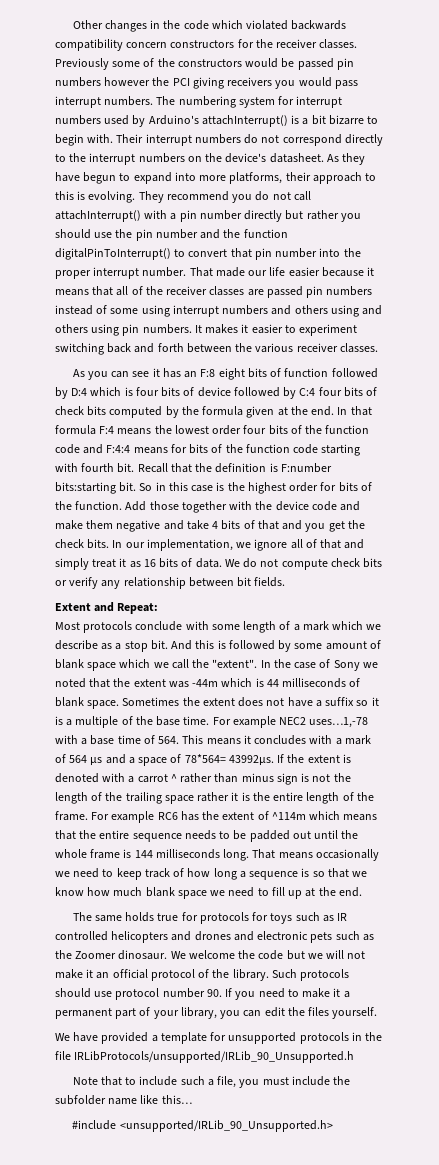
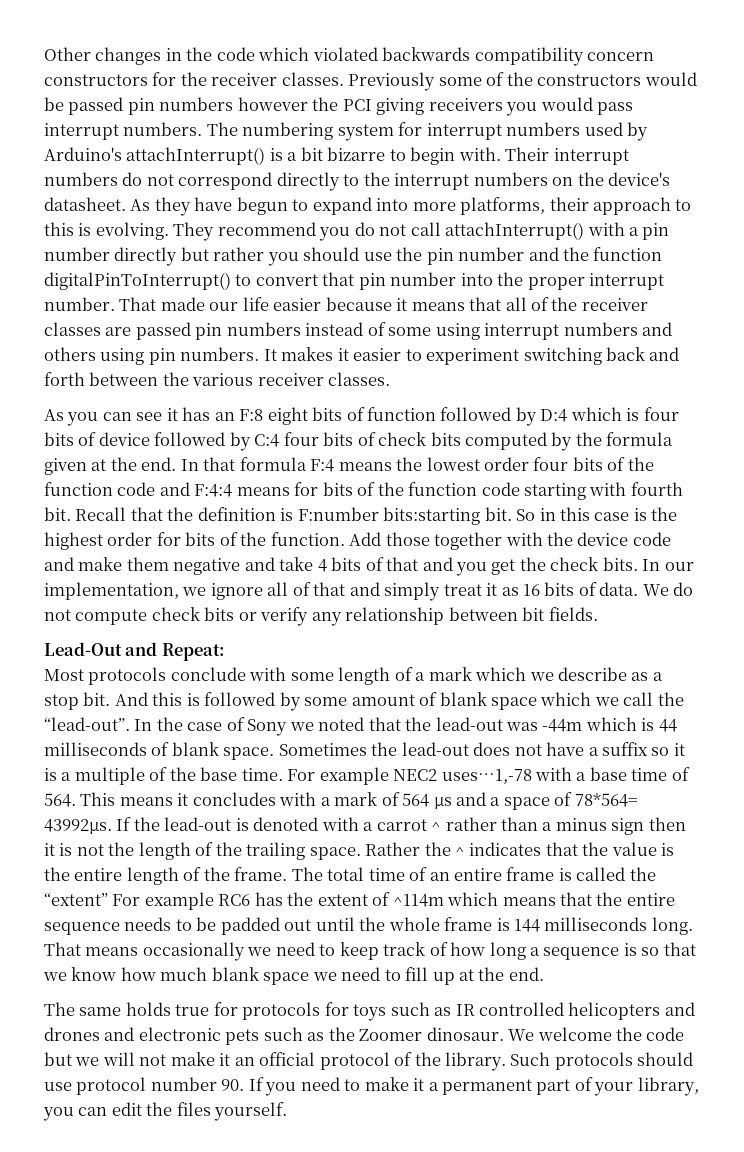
[362,305,383,315] [55,324,120,336] and others using -> (145, 356) none
[55,603,91,611] Extent -> [44,642,122,656] Lead-Out
[212,659,258,668] "extent". -> [44,717,130,731] “lead-out”.
[133,679,166,687] extent -> [435,717,503,731] lead-out
[202,698,235,706] extent -> [401,742,469,756] lead-out
[307,755,340,763] extent -> [164,817,232,831] lead-out
(239, 778) none -> [542,822,553,831] a
(298, 779) none -> [648,817,686,831] [44,843,55,856] then it
[164,792,239,804] space rather it -> [309,842,657,860] space. Rather the ^ indicates that the value
(88, 816) none -> [291,867,656,881] [44,892,108,906] The total time of an entire frame is called the “extent”
[55,1032,383,1044] [55,1051,355,1063] [72,1076,351,1088] [55,1095,192,1105] [72,1120,333,1132] // We have provided a template for unsupported protocols in the file IRLibProtocols/unsupported/IRLib_90_Unsupported.h // Note that to include such a file, you must include the subfolder name like this… // #include <unsupported/IRLib_90_Unsupported.h> -> (288, 1111) none

